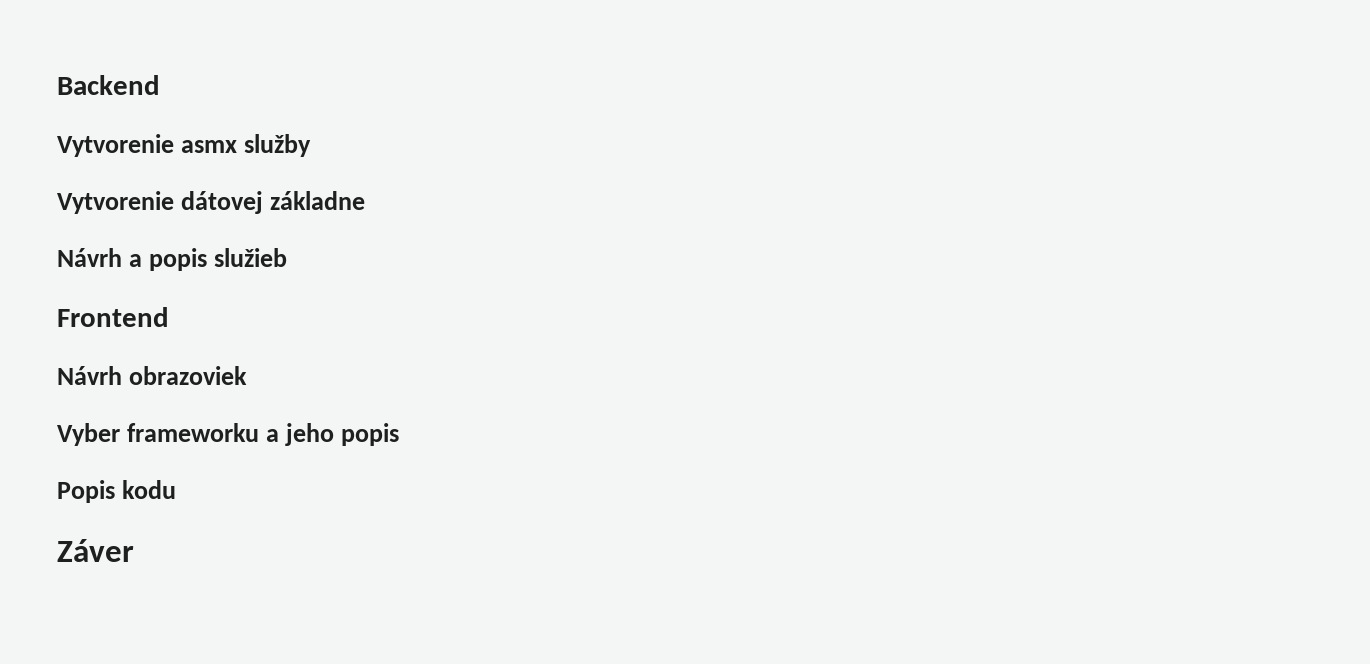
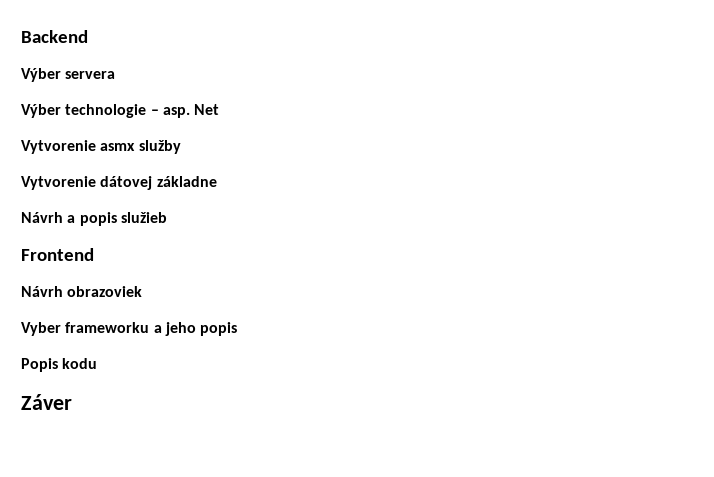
(160, 85) none -> [21,68,116,82] [21,104,220,118] // Výber servera // Výber technologie – asp. Net

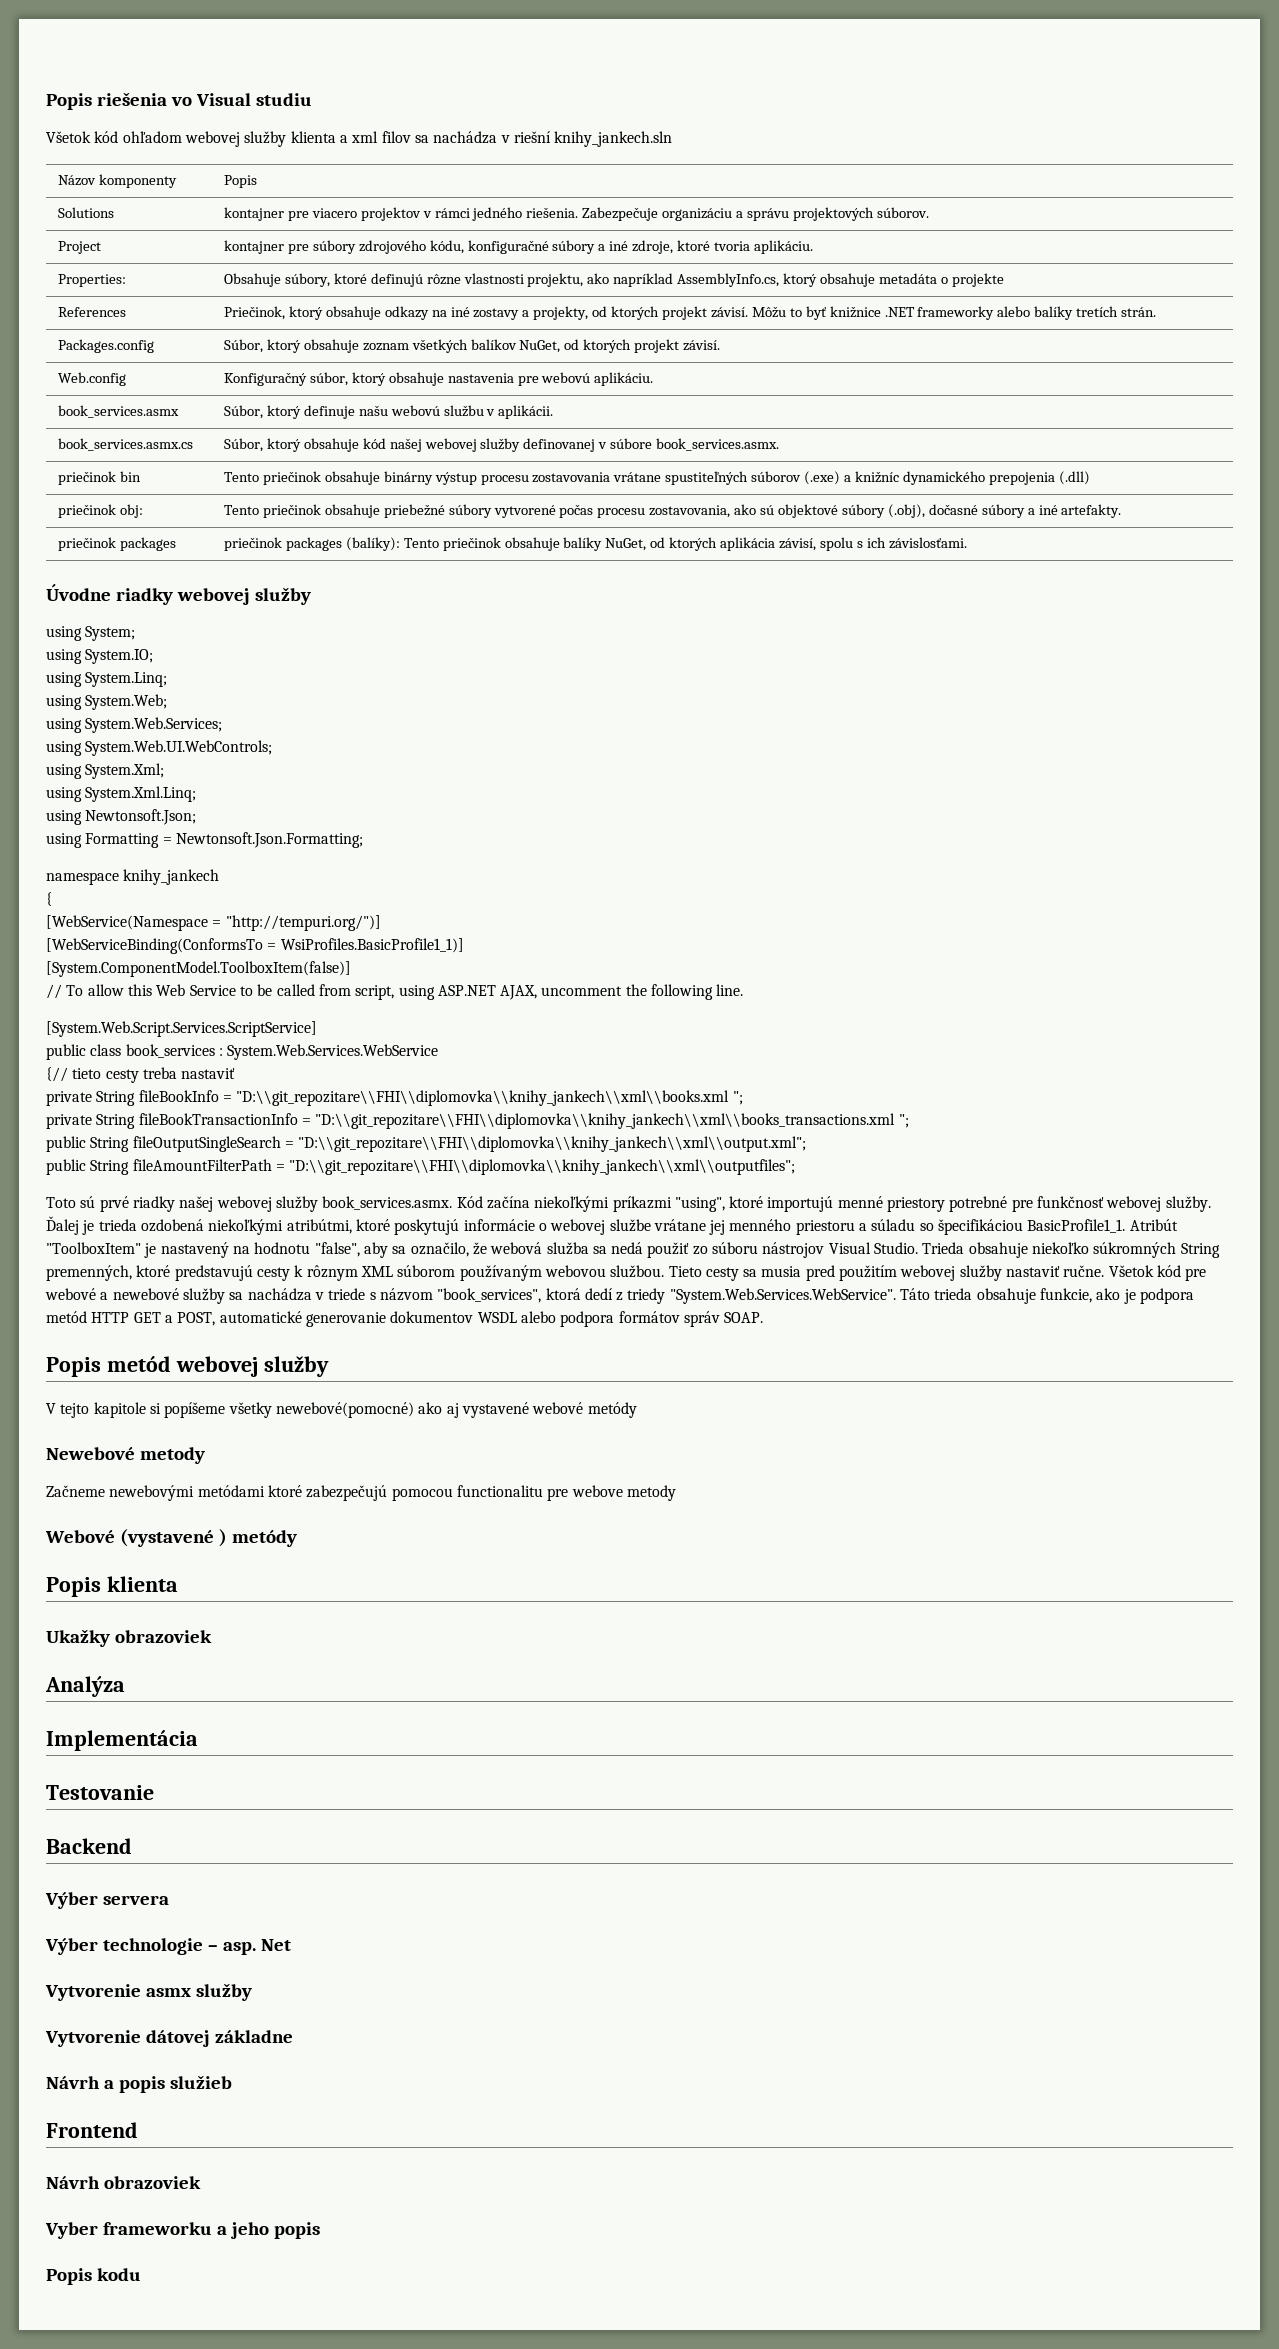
(21, 36) none -> [46,92,312,110] [46,131,673,147] [57,174,177,188] [223,175,257,188] [57,207,114,218] [223,207,929,221] [57,241,101,254] [223,240,813,254] [57,274,126,287] [223,273,1004,287] [57,307,126,317] [223,306,1157,320] [57,339,154,353] [223,339,721,353] [57,372,126,386] [223,372,654,386] [57,405,179,418] [223,405,554,419] [57,438,193,451] [223,438,780,452] [57,471,141,485] [223,471,1090,485] [57,504,143,518] [223,504,1122,518] [57,537,176,551] [223,537,967,551] [46,584,311,605] [46,626,136,641] [46,649,154,664] [46,672,168,687] [46,694,168,710] [46,717,223,733] [46,740,273,756] [46,763,165,779] [46,786,197,802] [46,809,197,825] [46,832,363,848] [46,869,220,885] [46,892,52,906] [46,915,381,931] [46,938,464,954] [46,961,351,977] [46,984,744,1000] [46,1021,317,1037] [46,1044,439,1060] [46,1067,236,1083] [46,1090,743,1106] [46,1113,909,1129] [46,1136,807,1152] [46,1159,796,1175] [46,1196,1211,1212] [46,1216,1178,1235] [46,1242,1220,1258] [46,1265,1207,1281] [45,1288,1195,1304] [46,1311,764,1327] [46,1356,330,1377] [46,1402,637,1418] [46,1447,205,1464] [46,1485,676,1501] [45,1529,297,1547] [46,1576,178,1597] [46,1629,212,1647] [45,1676,125,1697] [46,1730,198,1751] [46,1785,154,1800] Popis riešenia vo Visual studiu // Všetok kód ohľadom webovej služby klienta a xml filov sa nachádza v riešní knihy_jankech.sln // Názov komponenty | Popis // Solutions | kontajner pre viacero projektov v rámci jedného riešenia. Zabezpečuje organizáciu a správu projektových súborov. // Project | kontajner pre súbory zdrojového kódu, konfiguračné súbory a iné zdroje, ktoré tvoria aplikáciu. // Properties: | Obsahuje súbory, ktoré definujú rôzne vlastnosti projektu, ako napríklad AssemblyInfo.cs, ktorý obsahuje metadáta o projekte // References | Priečinok, ktorý obsahuje odkazy na iné zostavy a projekty, od ktorých projekt závisí. Môžu to byť knižnice .NET frameworky alebo balíky tretích strán. // Packages.config | Súbor, ktorý obsahuje zoznam všetkých balíkov NuGet, od ktorých projekt závisí. // Web.config | Konfiguračný súbor, ktorý obsahuje nastavenia pre webovú aplikáciu. // book_services.asmx | Súbor, ktorý definuje našu webovú službu v aplikácii. // book_services.asmx.cs | Súbor, ktorý obsahuje kód našej webovej služby definovanej v súbore book_services.asmx. // priečinok bin | Tento priečinok obsahuje binárny výstup procesu zostavovania vrátane spustiteľných súborov (.exe) a knižníc dynamického prepojenia (.dll) // priečinok obj: | Tento priečinok obsahuje priebežné súbory vytvorené počas procesu zostavovania, ako sú objektové súbory (.obj), dočasné súbory a iné artefakty. // priečinok packages | priečinok packages (balíky): Tento priečinok obsahuje balíky NuGet, od ktorých aplikácia závisí, spolu s ich závislosťami. // Úvodne riadky webovej služby // using System; // using System.IO; // using System.Linq; // using System.Web; // using System.Web.Services; // using System.Web.UI.WebControls; // using System.Xml; // using System.Xml.Linq; // using Newtonsoft.Json; // using Formatting = Newtonsoft.Json.Formatting; // namespace knihy_jankech // { // [WebService(Namespace = "http://tempuri.org/")] // [WebServiceBinding(ConformsTo = WsiProfiles.BasicProfile1_1)] // [System.ComponentModel.ToolboxItem(false)] // // To allow this Web Service to be called from script, using ASP.NET AJAX, uncomment the following line. // [System.Web.Script.Services.ScriptService] // public class book_services : System.Web.Services.WebService // {// tieto cesty treba nastaviť // private String fileBookInfo = "D:\\git_repozitare\\FHI\\diplomovka\\knihy_jankech\\xml\\books.xml "; // private String fileBookTransactionInfo = "D:\\git_repozitare\\FHI\\diplomovka\\knihy_jankech\\xml\\books_transactions.xml "; // public String fileOutputSingleSearch = "D:\\git_repozitare\\FHI\\diplomovka\\knihy_jankech\\xml\\output.xml"; // public String fileAmountFilterPath = "D:\\git_repozitare\\FHI\\diplomovka\\knihy_jankech\\xml\\outputfiles"; // Toto sú prvé riadky našej webovej služby book_services.asmx. Kód začína niekoľkými príkazmi "using", ktoré importujú menné priestory potrebné pre funkčnosť webovej služby. Ďalej je trieda ozdobená niekoľkými atribútmi, ktoré poskytujú informácie o webovej službe vrátane jej menného priestoru a súladu so špecifikáciou BasicProfile1_1. Atribút "ToolboxItem" je nastavený na hodnotu "false", aby sa označilo, že webová služba sa nedá použiť zo súboru nástrojov Visual Studio. Trieda obsahuje niekoľko súkromných String premenných, ktoré predstavujú cesty k rôznym XML súborom používaným webovou službou. Tieto cesty sa musia pred použitím webovej služby nastaviť ručne. Všetok kód pre webové a newebové služby sa nachádza v triede s názvom "book_services", ktorá dedí z triedy "System.Web.Services.WebService". Táto trieda obsahuje funkcie, ako je podpora metód HTTP GET a POST, automatické generovanie dokumentov WSDL alebo podpora formátov správ SOAP. // Popis metód webovej služby // V tejto kapitole si popíšeme všetky newebové(pomocné) ako aj vystavené webové metódy // Newebové metody // Začneme newebovými metódami ktoré zabezpečujú pomocou functionalitu pre webove metody // Webové (vystavené ) metódy // Popis klienta // Ukažky obrazoviek // Analýza // Implementácia // Testovanie //
[21,394,72,410] // Záver -> (141, 2274) none

